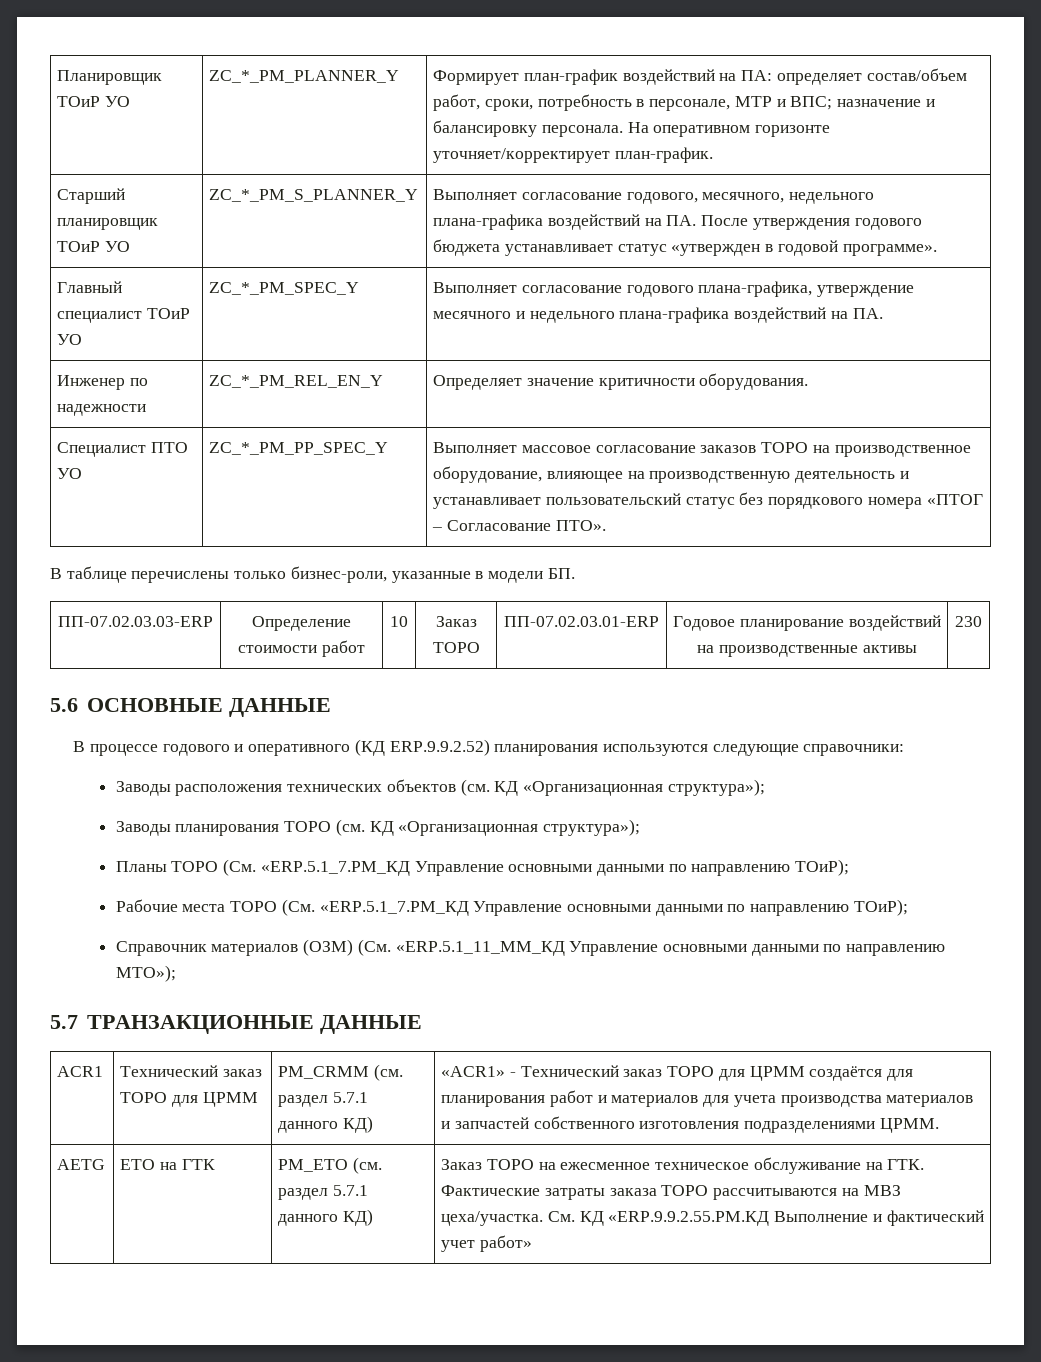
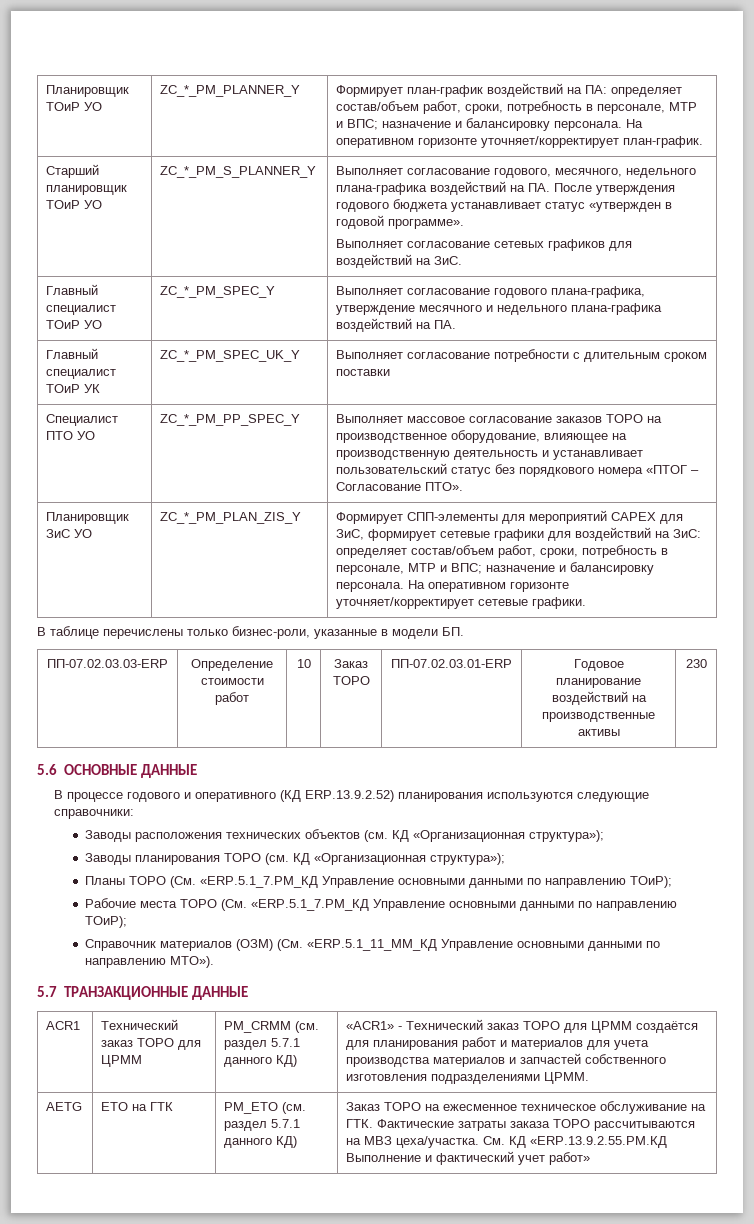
(937, 250) none -> [336,239,633,251] [336,254,463,268] // Выполняет согласование сетевых графиков для воздействий на ЗиС.
[57,375,148,390] [57,404,147,416] [209,375,384,388] [433,373,809,390] Инженер по надежности | ZC_*_PM_REL_EN_Y | Определяет значение критичности оборудования. -> [46,348,99,359] [46,369,117,379] [46,384,101,393] [160,350,301,362] [336,349,708,362] [336,369,391,376] Главный специалист ТОиР УК | ZC_*_PM_SPEC_UK_Y | Выполняет согласование потребности с длительным сроком поставки
(606, 525) none -> [46,512,130,524] [46,529,93,538] [160,512,302,524] [336,510,684,524] [336,527,702,541] [336,545,669,558] [336,562,655,575] [336,580,570,592] [336,597,587,609] // Планировщик ЗиС УО | ZC_*_PM_PLAN_ZIS_Y | Формирует СПП-элементы для мероприятий CAPEX для ЗиС, формирует сетевые графики для воздействий на ЗиС: определяет состав/объем работ, сроки, потребность в персонале, МТР и ВПС; назначение и балансировку персонала. На оперативном горизонте уточняет/корректирует сетевые графики.
[389,739,490,756] ERP.9.9.2.52) -> [304,790,394,802] ERP.13.9.2.52)
[115,965,176,982] МТО»); -> [170,956,215,968] МТО»).
[608,1211,770,1226] «ERP.9.9.2.55.PM.КД -> [530,1136,668,1148] «ERP.13.9.2.55.PM.КД

